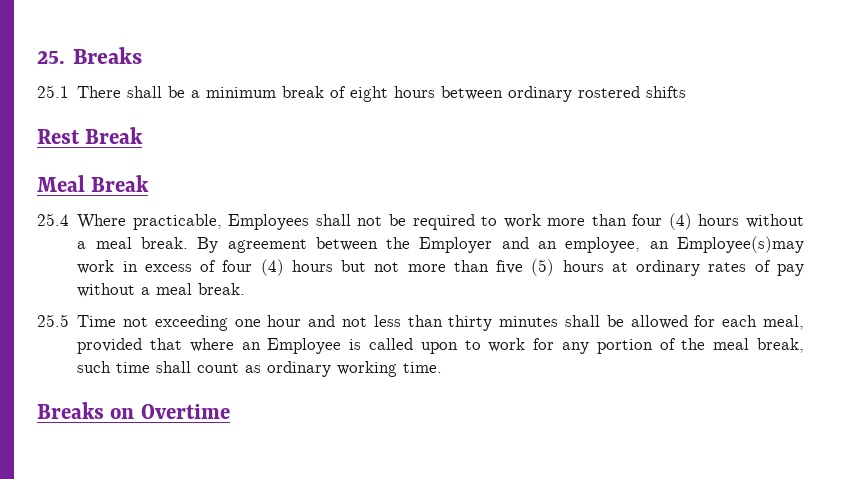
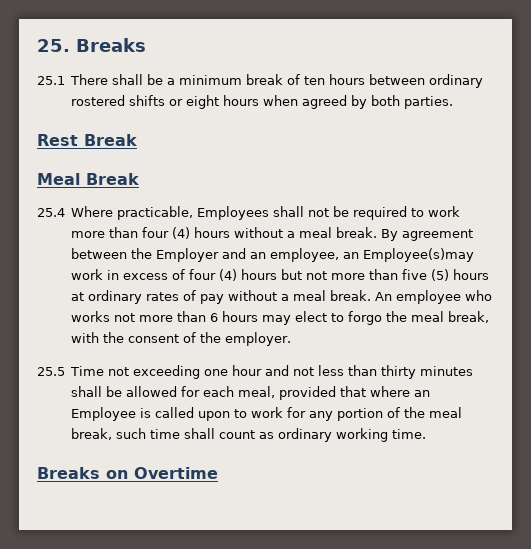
[350,86,389,102] eight -> [304,76,326,85] ten
(687, 92) none -> [169,95,454,109] or eight hours when agreed by both parties.
(246, 289) none -> [375,290,493,304] [71,311,490,325] [71,332,292,346] An employee who works not more than 6 hours may elect to forgo the meal break, with the consent of the employer.

